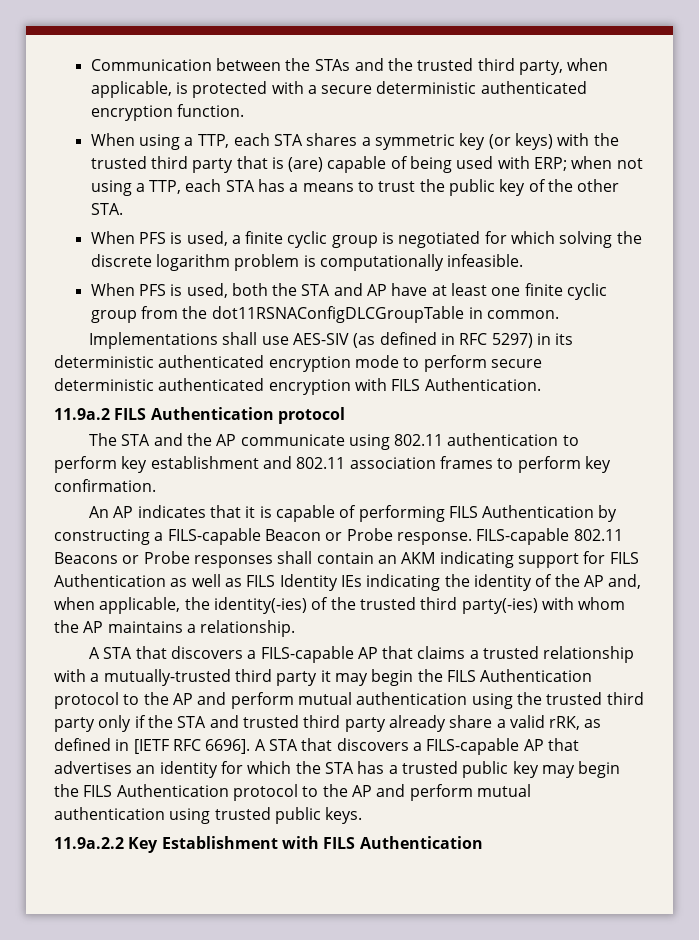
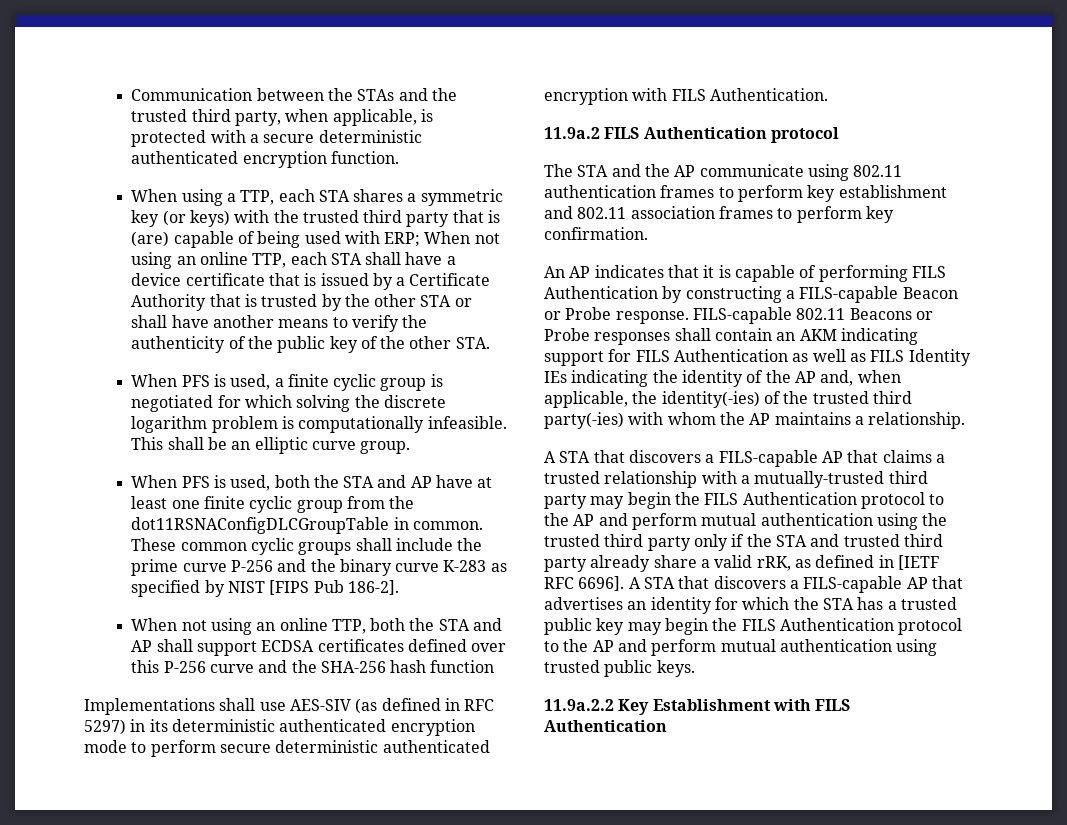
[571,156,643,169] [90,179,416,196] when not using a TTP, each STA has a means to trust -> [424,231,500,244] [131,252,456,269] [131,273,491,290] [131,294,472,311] [131,315,428,332] [131,336,246,353] When not using an online TTP, each STA shall have a device certificate that is issued by a Certificate Authority that is trusted by the other STA or shall have another means to verify the authenticity of
(524, 260) none -> [131,437,411,454] This shall be an elliptic curve group.
(560, 314) none -> [131,538,483,555] [131,559,507,576] [131,580,399,597] [131,618,503,635] [131,639,507,656] [131,660,495,673] These common cyclic groups shall include the prime curve P-256 and the binary curve K-283 as specified by NIST [FIPS Pub 186-2]. // When not using an online TTP, both the STA and AP shall support ECDSA certificates defined over this P-256 curve and the SHA-256 hash function
(559, 439) none -> [660,185,715,198] frames
[320,670,331,682] it -> (587, 501) none

